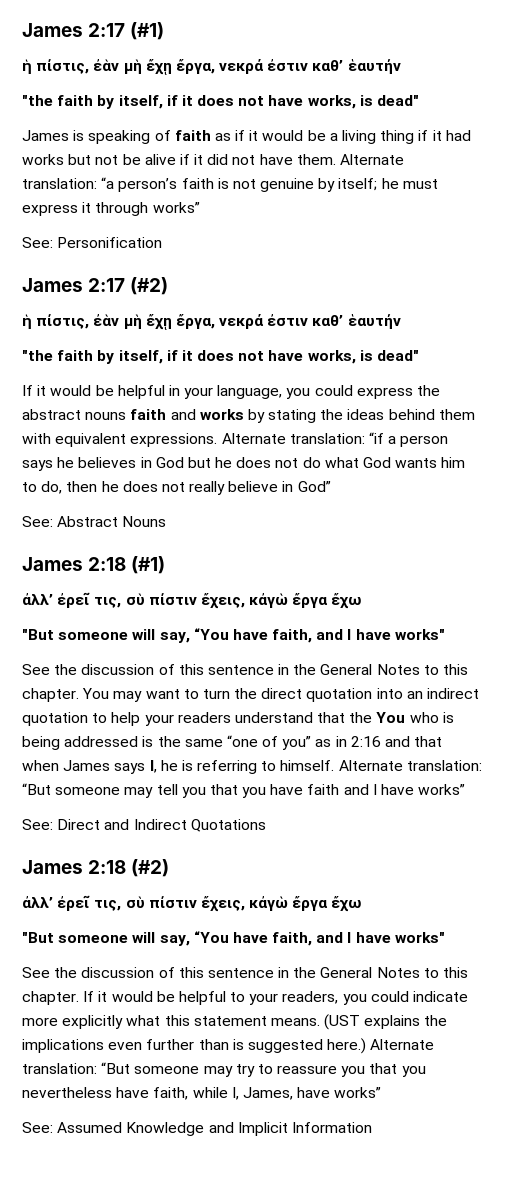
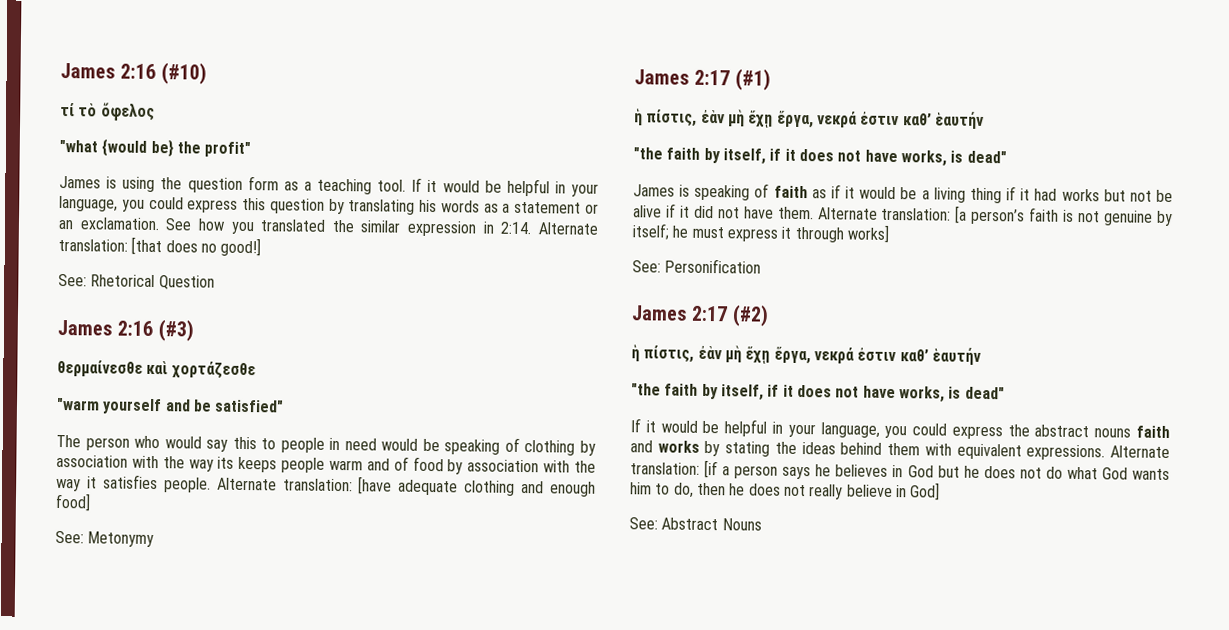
[22,23,83,37] James -> [60,62,207,85] [60,102,155,122] [59,138,252,158] [59,175,599,197] [59,195,599,215] [58,217,598,237] [58,236,262,257] [58,273,215,290] [57,319,194,342] [57,359,256,380] [56,397,285,415] [56,434,597,456] [56,454,596,475] [56,474,596,497] [55,492,91,512] [55,530,155,548] [634,69,690,85] James 2:16 (#10) // τί τὸ ὄφελος // "what {would be} the profit" // James is using the question form as a teaching tool. If it would be helpful in your language, you could express this question by translating his words as a statement or an exclamation. See how you translated the similar expression in 2:14. Alternate translation: [that does no good!] // See: Rhetorical Question // James 2:16 (#3) // θερμαίνεσθε καὶ χορτάζεσθε // "warm yourself and be satisfied" // The person who would say this to people in need would be speaking of clothing by association with the way its keeps people warm and of food by association with the way it satisfies people. Alternate translation: [have adequate clothing and enough food] // See: Metonymy // James
[101,177,115,189] “a -> [955,205,968,224] [a
[152,202,200,213] works” -> [846,224,889,243] works]
[368,432,384,444] “if -> [704,459,719,479] [if
[297,481,331,492] God” -> [910,482,941,501] God]
[22,556,166,574] [22,592,362,609] [22,628,445,643] [22,664,469,675] [22,688,480,702] [22,712,454,726] [22,735,443,750] [22,760,482,774] [22,783,466,798] [22,819,266,832] [22,859,170,877] [22,895,362,912] [22,931,445,946] [22,967,469,978] [22,991,469,1005] [22,1014,448,1030] [22,1038,435,1054] [22,1062,426,1077] [22,1087,382,1100] [22,1122,372,1136] // James 2:18 (#1) // ἀλλ’ ἐρεῖ τις, σὺ πίστιν ἔχεις, κἀγὼ ἔργα ἔχω // "But someone will say, “You have faith, and I have works" // See the discussion of this sentence in the General Notes to this chapter. You may want to turn the direct quotation into an indirect quotation to help your readers understand that the You who is being addressed is the same “one of you” as in 2:16 and that when James says I, he is referring to himself. Alternate translation: “But someone may tell you that you have faith and I have works” // See: Direct and Indirect Quotations // James 2:18 (#2) // ἀλλ’ ἐρεῖ τις, σὺ πίστιν ἔχεις, κἀγὼ ἔργα ἔχω // "But someone will say, “You have faith, and I have works" // See the discussion of this sentence in the General Notes to this chapter. If it would be helpful to your readers, you could indicate more explicitly what this statement means. (UST explains the implications even further than is suggested here.) Alternate translation: “But someone may try to reassure you that you nevertheless have faith, while I, James, have works” // See: Assumed Knowledge and Implicit Information -> (762, 524) none

